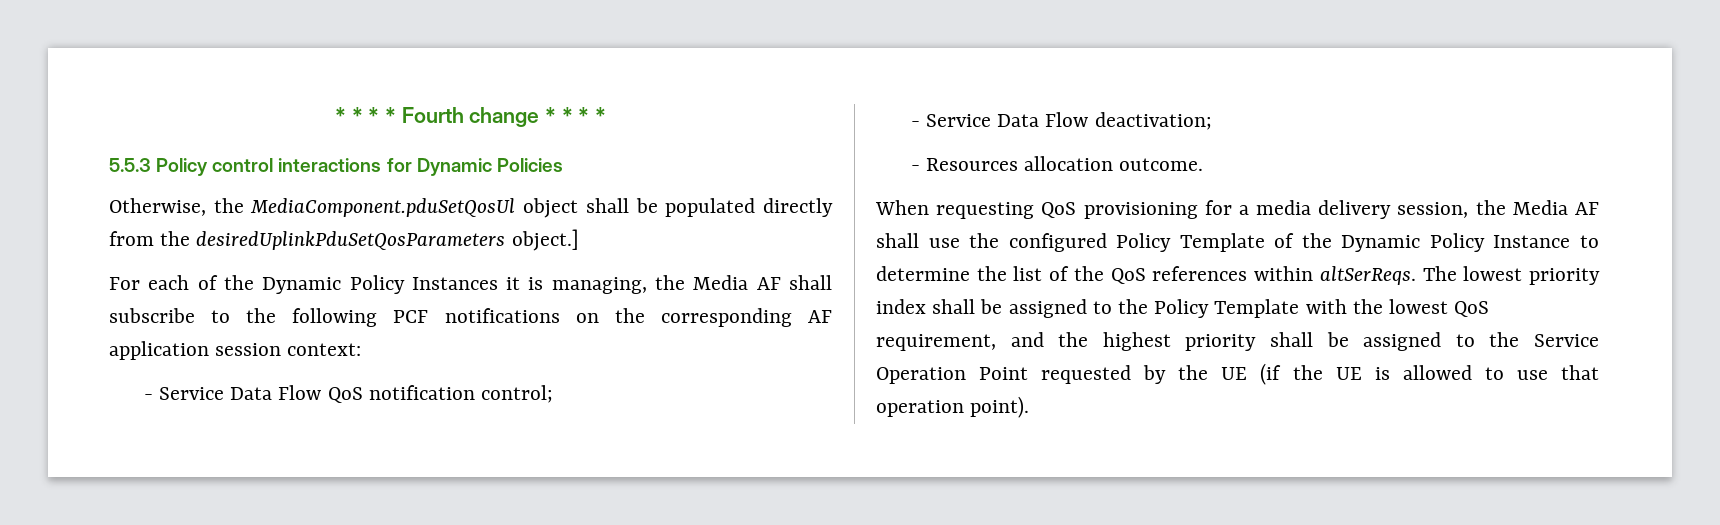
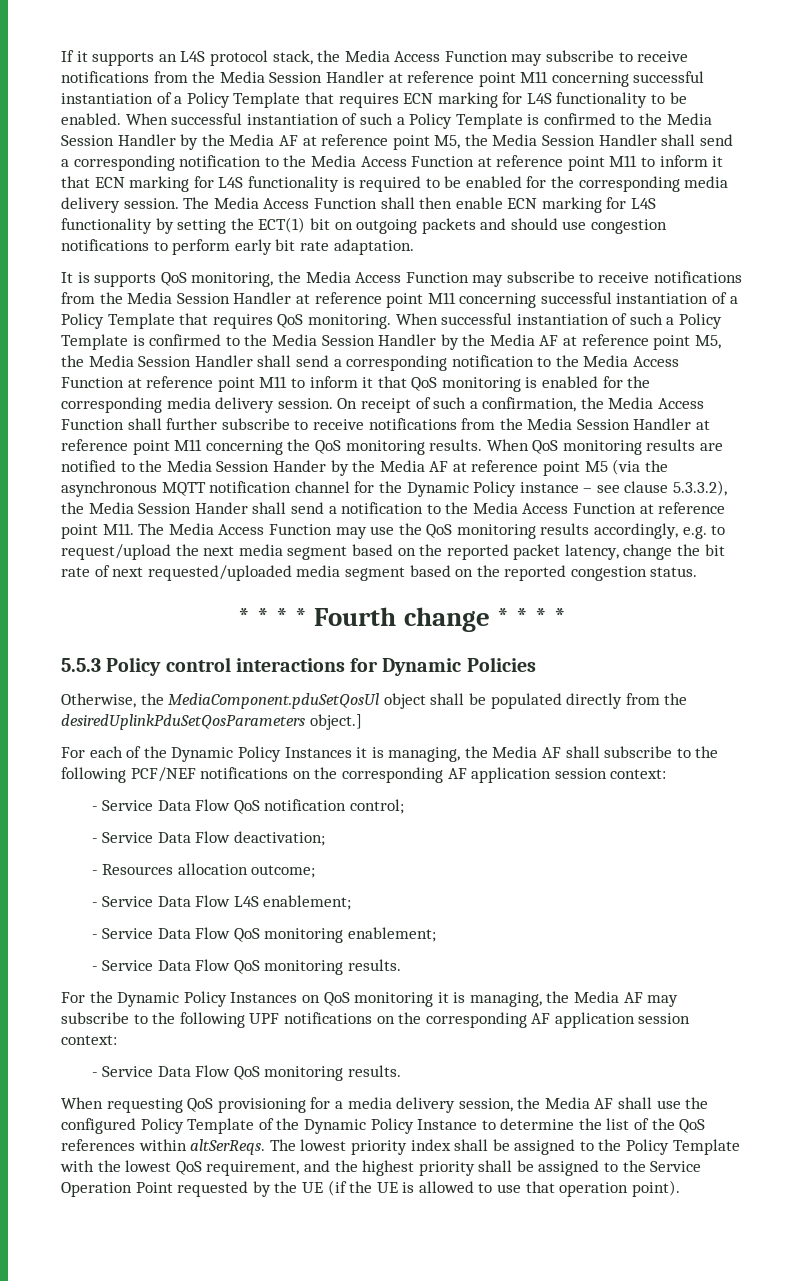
(334, 115) none -> [61,50,689,66] [61,71,705,87] [61,92,687,108] [61,113,712,129] [61,134,733,150] [61,155,724,171] [61,176,729,192] [61,197,657,213] [61,217,668,234] [61,239,414,255] [61,271,742,287] [61,292,738,308] [61,313,723,329] [61,334,721,350] [61,355,680,371] [61,376,651,392] [61,397,705,413] [61,418,711,430] [61,439,724,455] [61,459,668,476] [61,480,728,497] [61,502,726,514] [61,523,726,539] [61,544,725,560] [61,565,698,581] If it supports an L4S protocol stack, the Media Access Function may subscribe to receive notifications from the Media Session Handler at reference point M11 concerning successful instantiation of a Policy Template that requires ECN marking for L4S functionality to be enabled. When successful instantiation of such a Policy Template is confirmed to the Media Session Handler by the Media AF at reference point M5, the Media Session Handler shall send a corresponding notification to the Media Access Function at reference point M11 to inform it that ECN marking for L4S functionality is required to be enabled for the corresponding media delivery session. The Media Access Function shall then enable ECN marking for L4S functionality by setting the ECT(1) bit on outgoing packets and should use congestion notifications to perform early bit rate adaptation. // It is supports QoS monitoring, the Media Access Function may subscribe to receive notifications from the Media Session Handler at reference point M11 concerning successful instantiation of a Policy Template that requires QoS monitoring. When successful instantiation of such a Policy Template is confirmed to the Media Session Handler by the Media AF at reference point M5, the Media Session Handler shall send a corresponding notification to the Media Access Function at reference point M11 to inform it that QoS monitoring is enabled for the corresponding media delivery session. On receipt of such a confirmation, the Media Access Function shall further subscribe to receive notifications from the Media Session Handler at reference point M11 concerning the QoS monitoring results. When QoS monitoring results are notified to the Media Session Hander by the Media AF at reference point M5 (via the asynchronous MQTT notification channel for the Dynamic Policy instance – see clause 5.3.3.2), the Media Session Hander shall send a notification to the Media Access Function at reference point M11. The Media Access Function may use the QoS monitoring results accordingly, e.g. to request/upload the next media segment based on the reported packet latency, change the bit rate of next requested/uploaded media segment based on the reported congestion status. //
[393,310,429,323] PCF -> [130,767,196,782] PCF/NEF
[1119,158,1204,171] outcome. -> [251,865,316,878] [91,895,352,910] [91,927,437,943] [91,959,402,975] [61,991,679,1007] [61,1012,691,1028] [61,1035,117,1045] [91,1065,402,1081] outcome; // - Service Data Flow L4S enablement; // - Service Data Flow QoS monitoring enablement; // - Service Data Flow QoS monitoring results. // For the Dynamic Policy Instances on QoS monitoring it is managing, the Media AF may subscribe to the following UPF notifications on the corresponding AF application session context: // - Service Data Flow QoS monitoring results.

